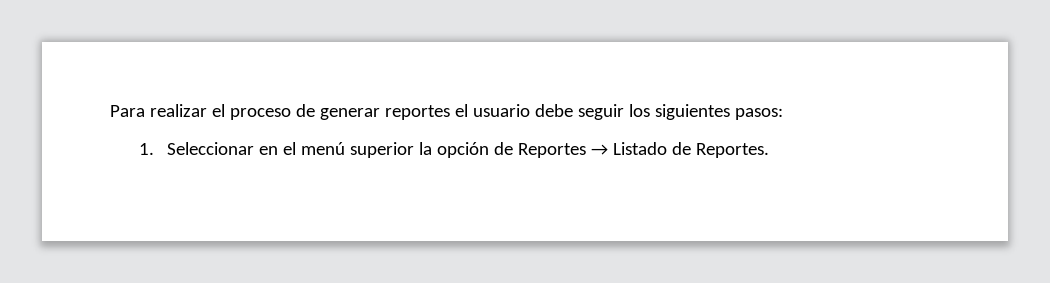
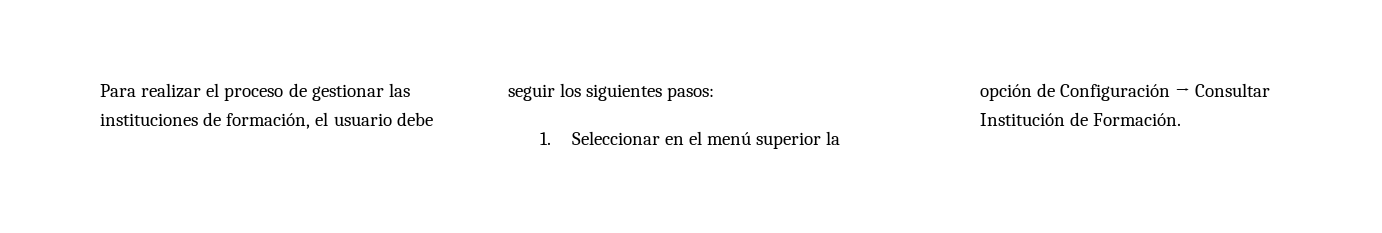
[319,105,450,120] generar reportes -> [311,83,410,101] [100,112,311,129] gestionar las instituciones de formación,
[518,142,770,158] Reportes → Listado de Reportes. -> [1059,83,1271,101] [979,112,1181,126] Configuración → Consultar Institución de Formación.

